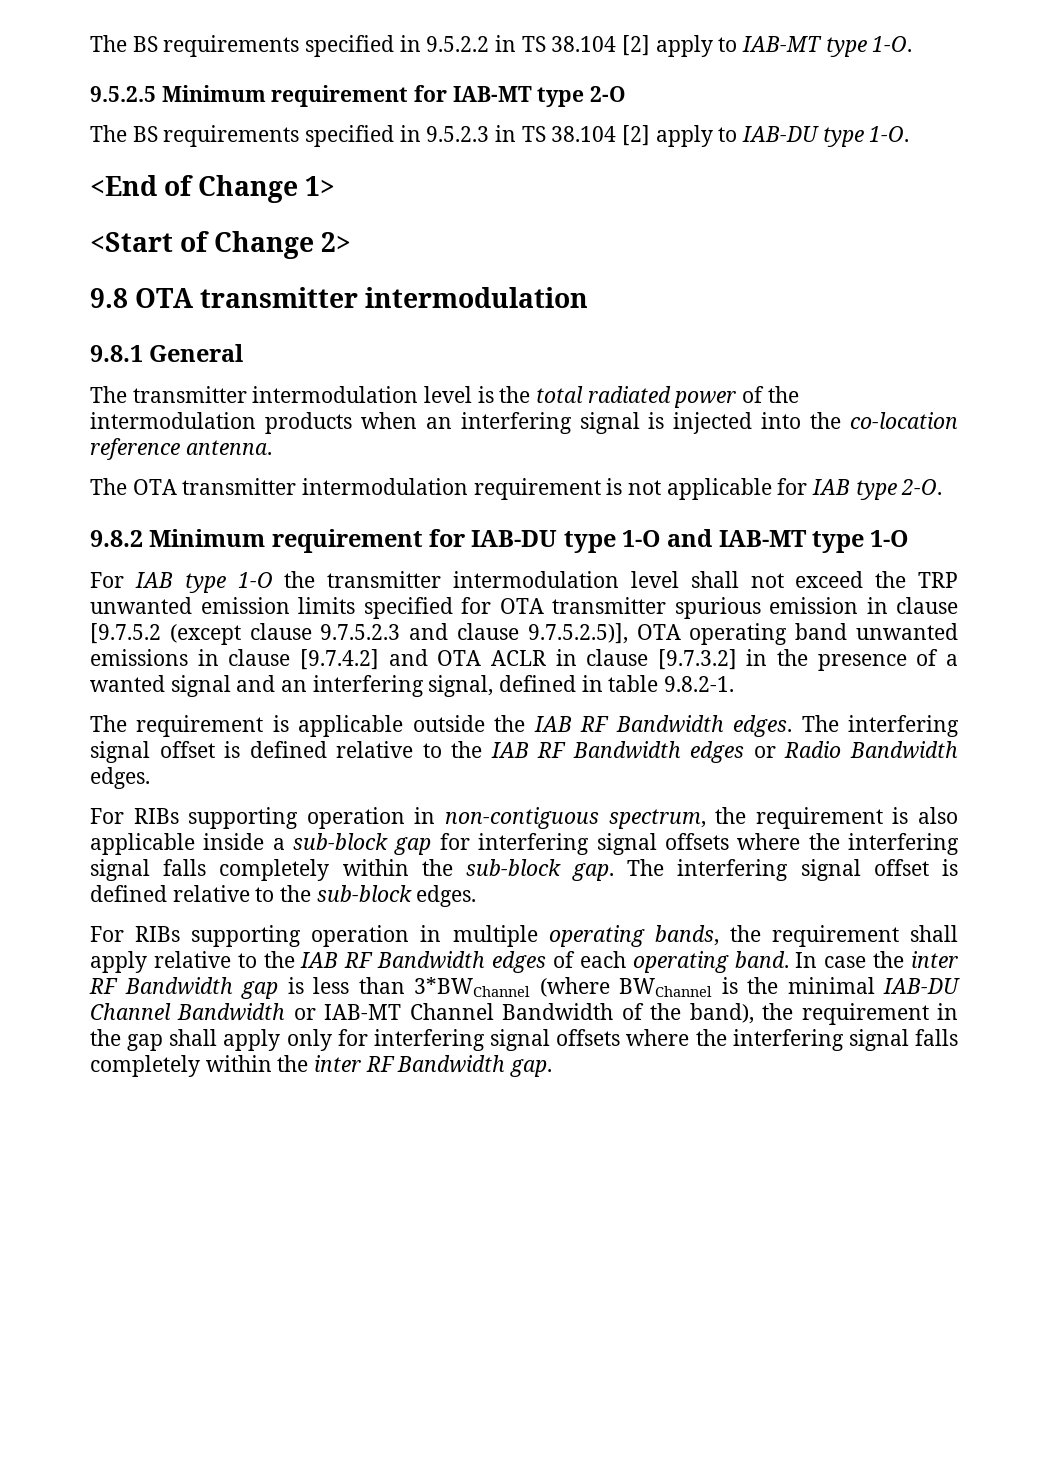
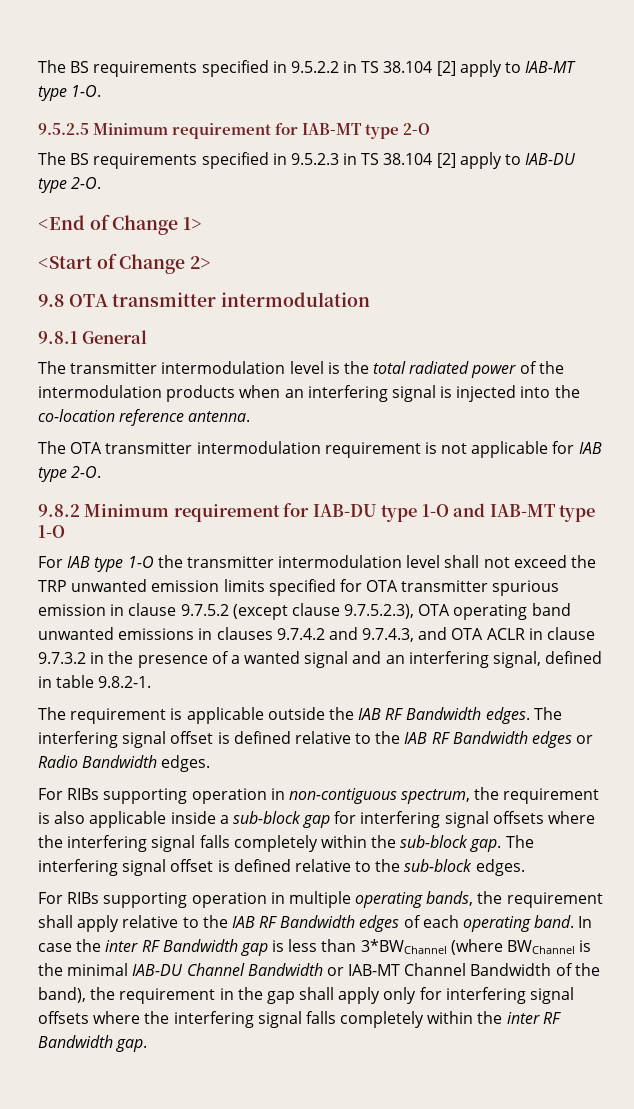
[869,126,910,142] 1-O. -> [71,177,102,189] 2-O.
[90,623,161,644] [9.7.5.2 -> [180,604,229,616] 9.7.5.2
[320,623,628,644] 9.7.5.2.3 and clause 9.7.5.2.5)], -> [344,604,415,619] 9.7.5.2.3),
[228,649,379,670] clause [9.7.4.2] -> [216,627,415,642] clauses 9.7.4.2 and 9.7.4.3,
[657,649,737,670] [9.7.3.2] -> [38,652,86,664] 9.7.3.2

